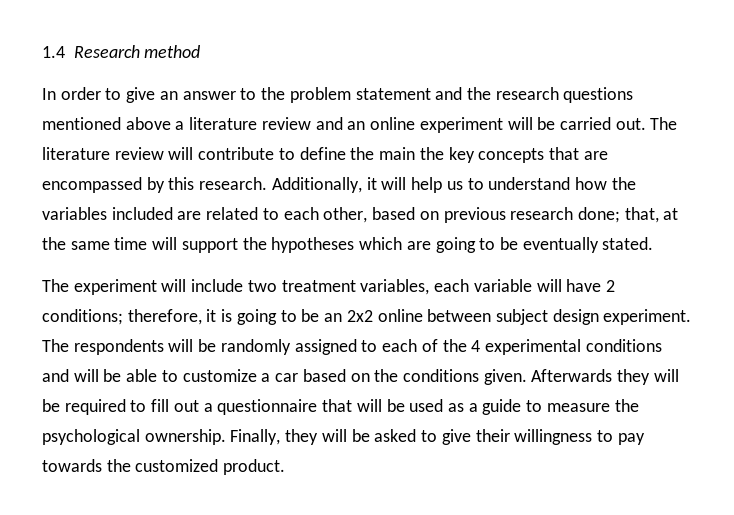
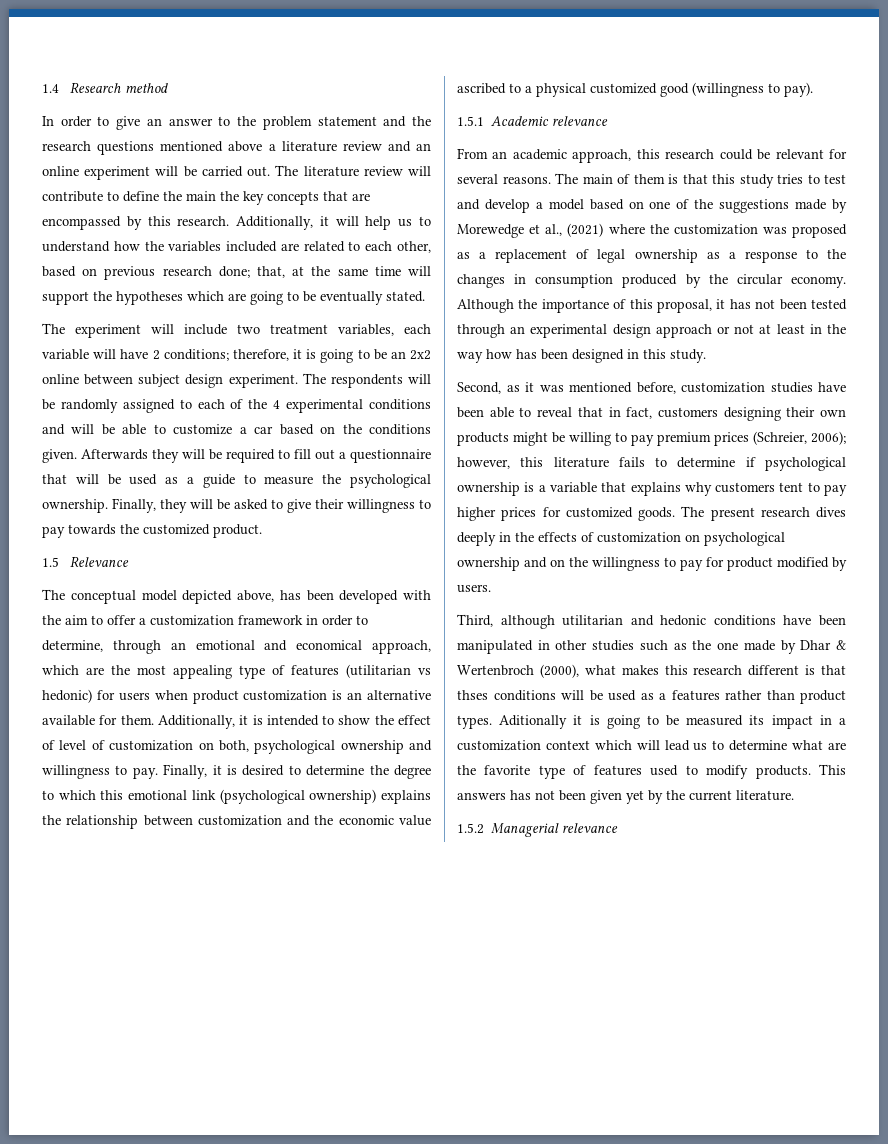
(286, 467) none -> [42,556,129,567] [42,589,431,604] [42,615,368,626] [42,640,431,654] [42,664,431,679] [42,689,431,704] [42,715,432,729] [42,740,432,754] [42,764,431,779] [42,789,431,804] [42,815,431,829] [457,82,813,97] [457,116,609,126] [457,148,847,163] [457,173,846,188] [457,199,847,213] [457,223,847,238] [457,249,847,263] [457,274,846,288] [457,299,847,313] [457,324,846,338] [457,349,706,363] [457,382,846,394] [457,407,846,421] [457,431,846,446] [457,457,846,471] [457,482,847,496] [457,506,846,521] [457,532,785,546] [457,557,847,571] [457,584,491,593] [457,614,846,629] [457,640,846,654] [457,664,846,678] [457,690,846,704] [457,715,846,729] [457,740,846,751] [457,764,846,779] [457,790,794,804] [457,823,619,837] // 1.5 Relevance // The conceptual model depicted above, has been developed with the aim to offer a customization framework in order to determine, through an emotional and economical approach, which are the most appealing type of features (utilitarian vs hedonic) for users when product customization is an alternative available for them. Additionally, it is intended to show the effect of level of customization on both, psychological ownership and willingness to pay. Finally, it is desired to determine the degree to which this emotional link (psychological ownership) explains the relationship between customization and the economic value ascribed to a physical customized good (willingness to pay). // 1.5.1 Academic relevance // From an academic approach, this research could be relevant for several reasons. The main of them is that this study tries to test and develop a model based on one of the suggestions made by Morewedge et al., (2021) where the customization was proposed as a replacement of legal ownership as a response to the changes in consumption produced by the circular economy. Although the importance of this proposal, it has not been tested through an experimental design approach or not at least in the way how has been designed in this study. // Second, as it was mentioned before, customization studies have been able to reveal that in fact, customers designing their own products might be willing to pay premium prices (Schreier, 2006); however, this literature fails to determine if psychological ownership is a variable that explains why customers tent to pay higher prices for customized goods. The present research dives deeply in the effects of customization on psychological ownership and on the willingness to pay for product modified by users. // Third, although utilitarian and hedonic conditions have been manipulated in other studies such as the one made by Dhar & Wertenbroch (2000), what makes this research different is that thses conditions will be used as a features rather than product types. Aditionally it is going to be measured its impact in a customization context which will lead us to determine what are the favorite type of features used to modify products. This answers has not been given yet by the current literature. // 1.5.2 Managerial relevance

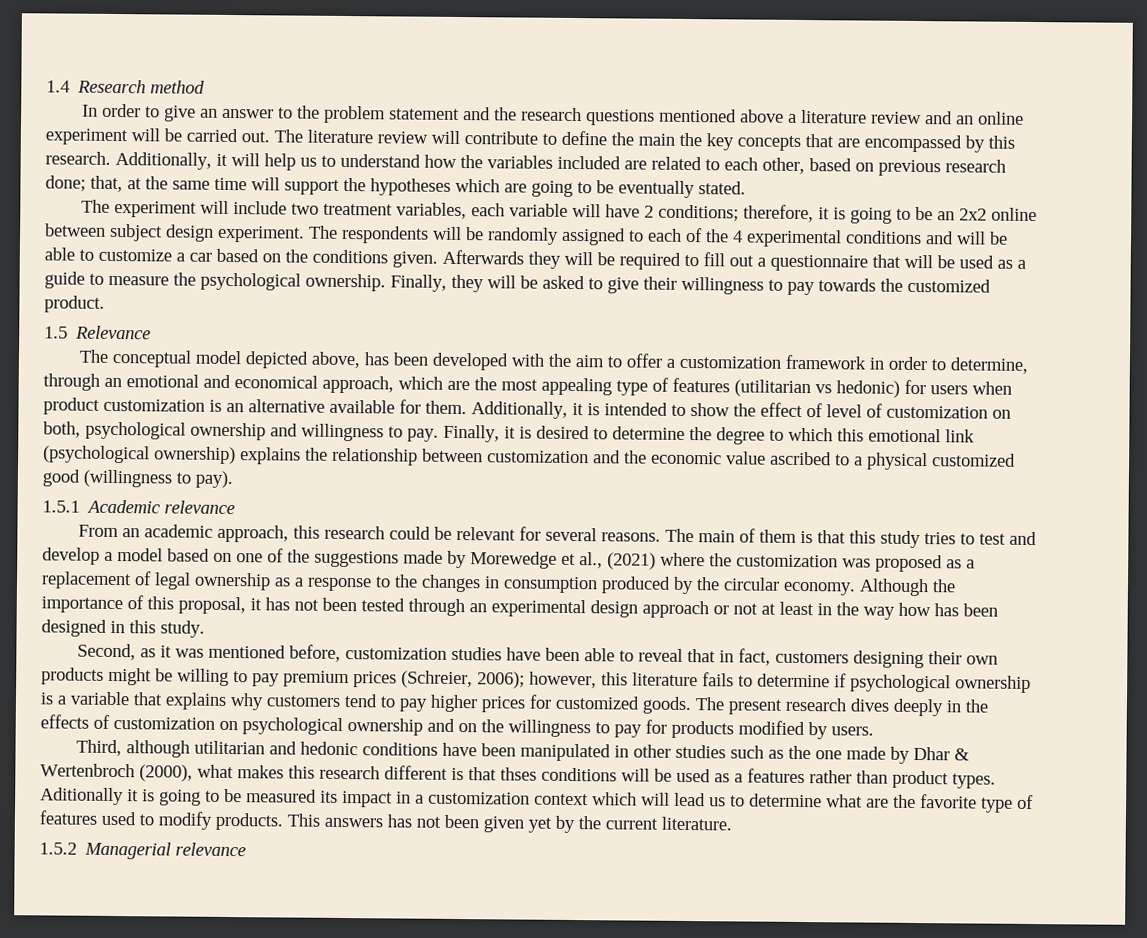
[779,482,804,492] tent -> [344,694,378,708] tend
[727,557,773,571] product -> [671,720,734,739] products

